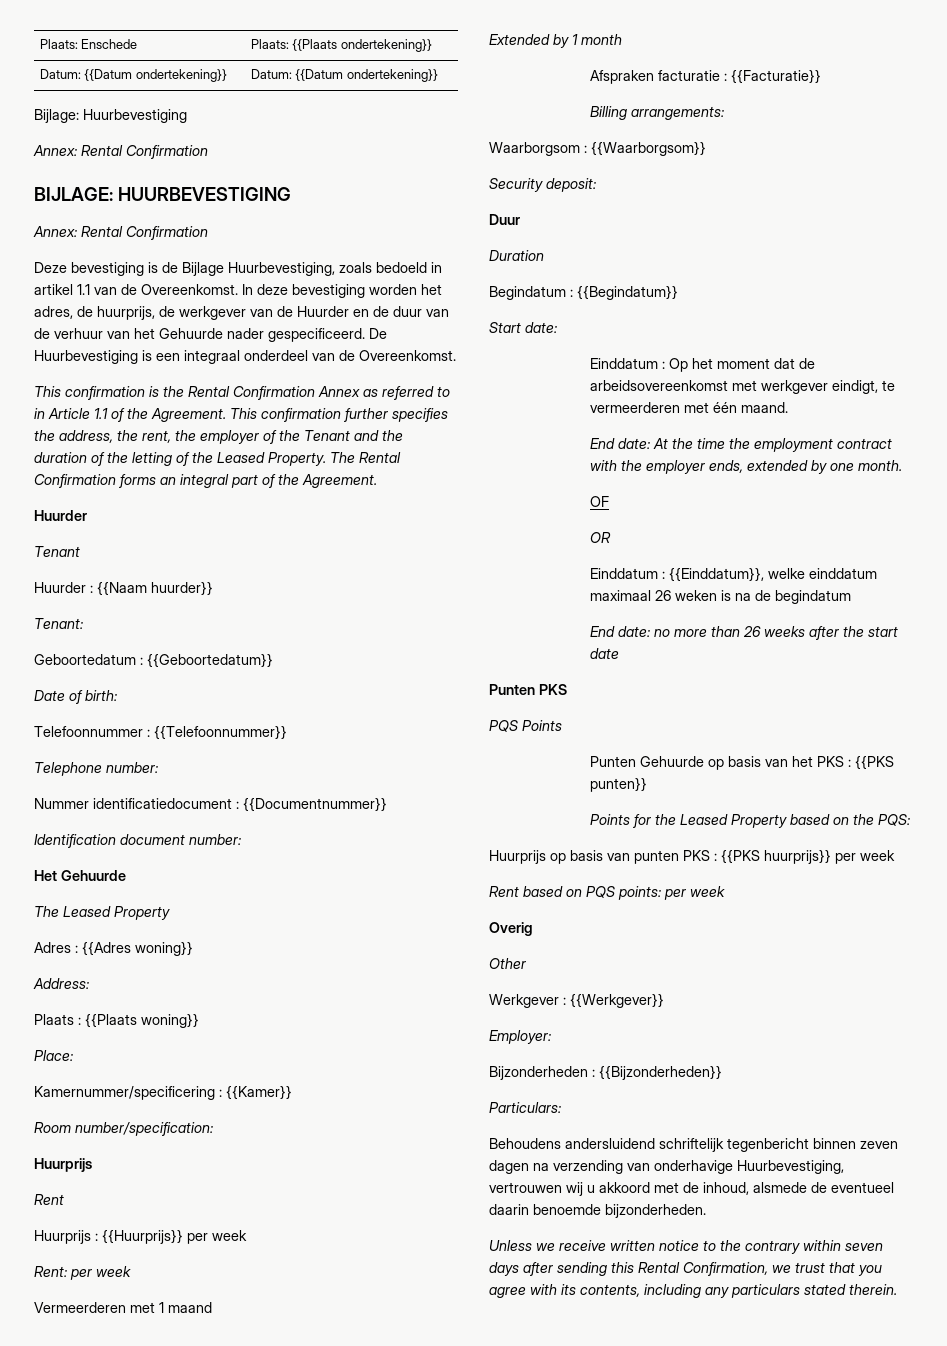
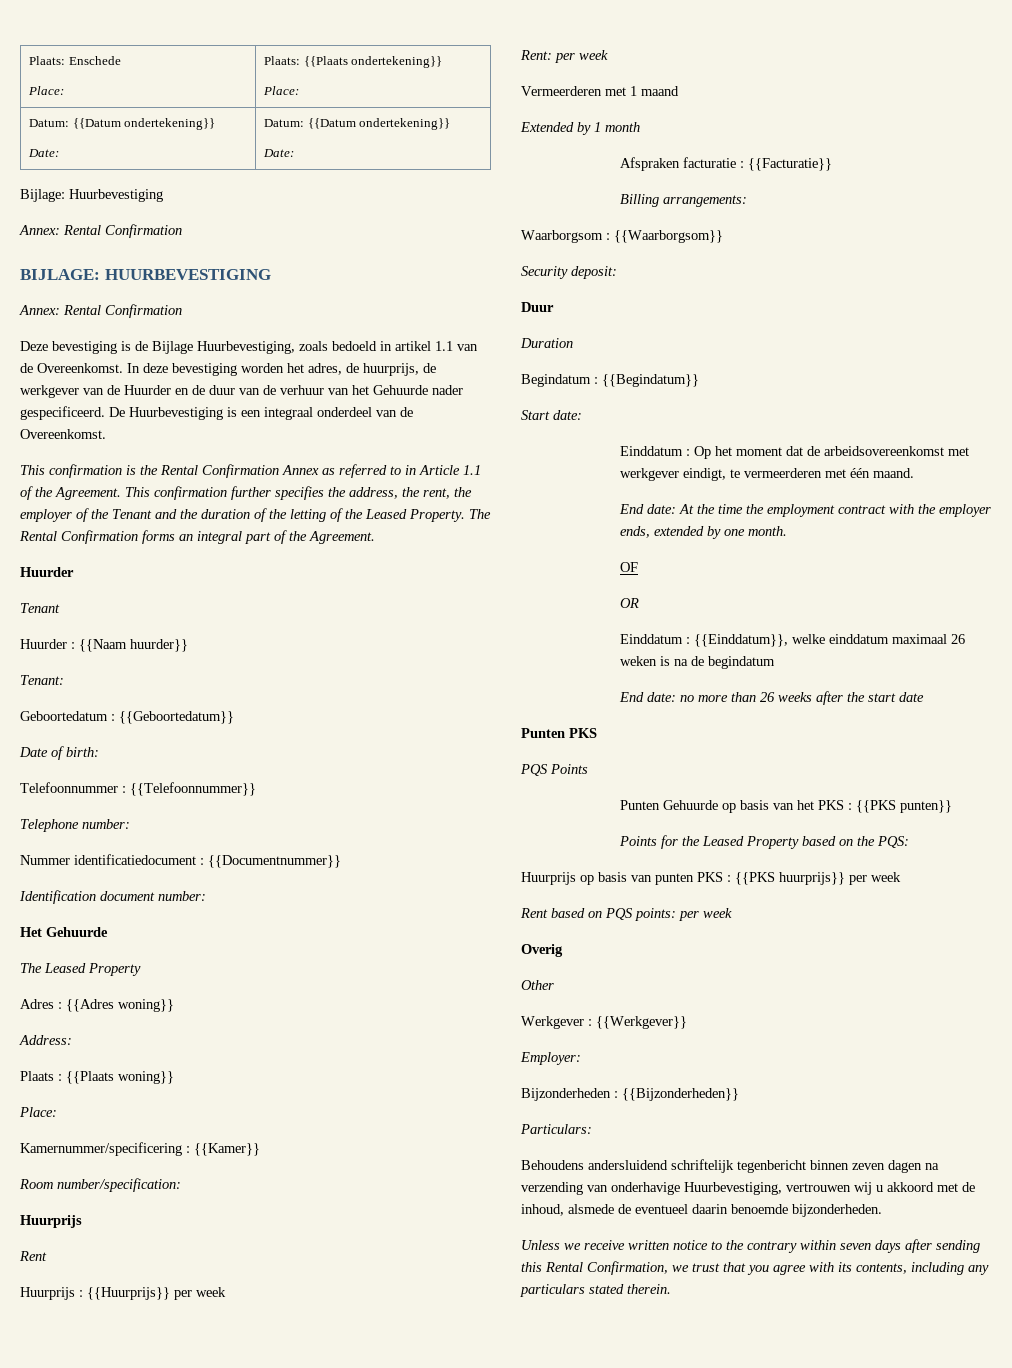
(138, 44) none -> [28,86,65,95] // Place:
[39,69,227,82] [250,69,438,82] // Datum: {{Datum ondertekening}} | Datum: {{Datum ondertekening}} -> [263,86,300,95] [29,118,216,130] [28,149,60,157] [264,118,451,130] [263,149,295,157] // Place: // Datum: {{Datum ondertekening}} // Date: | Datum: {{Datum ondertekening}} // Date:

